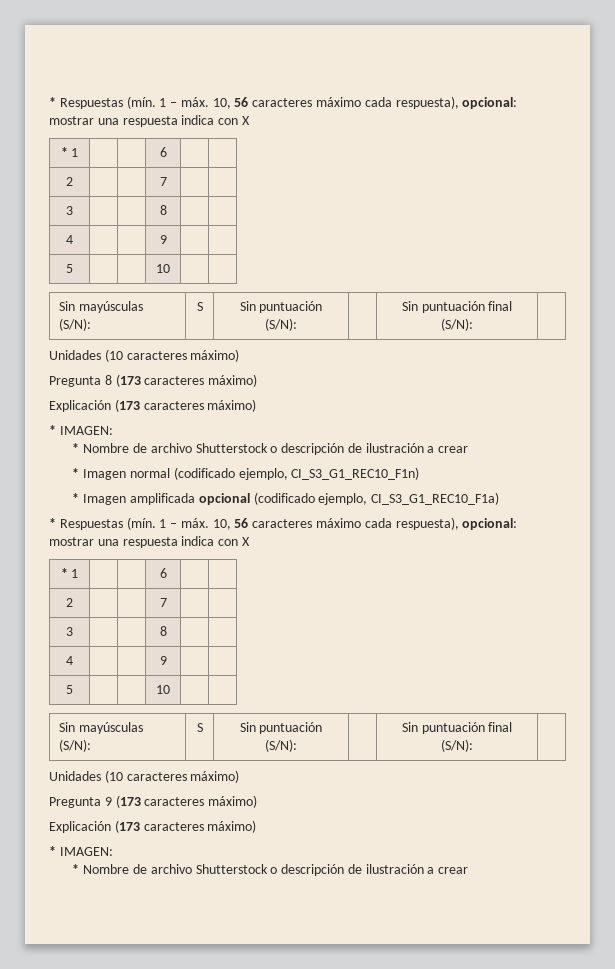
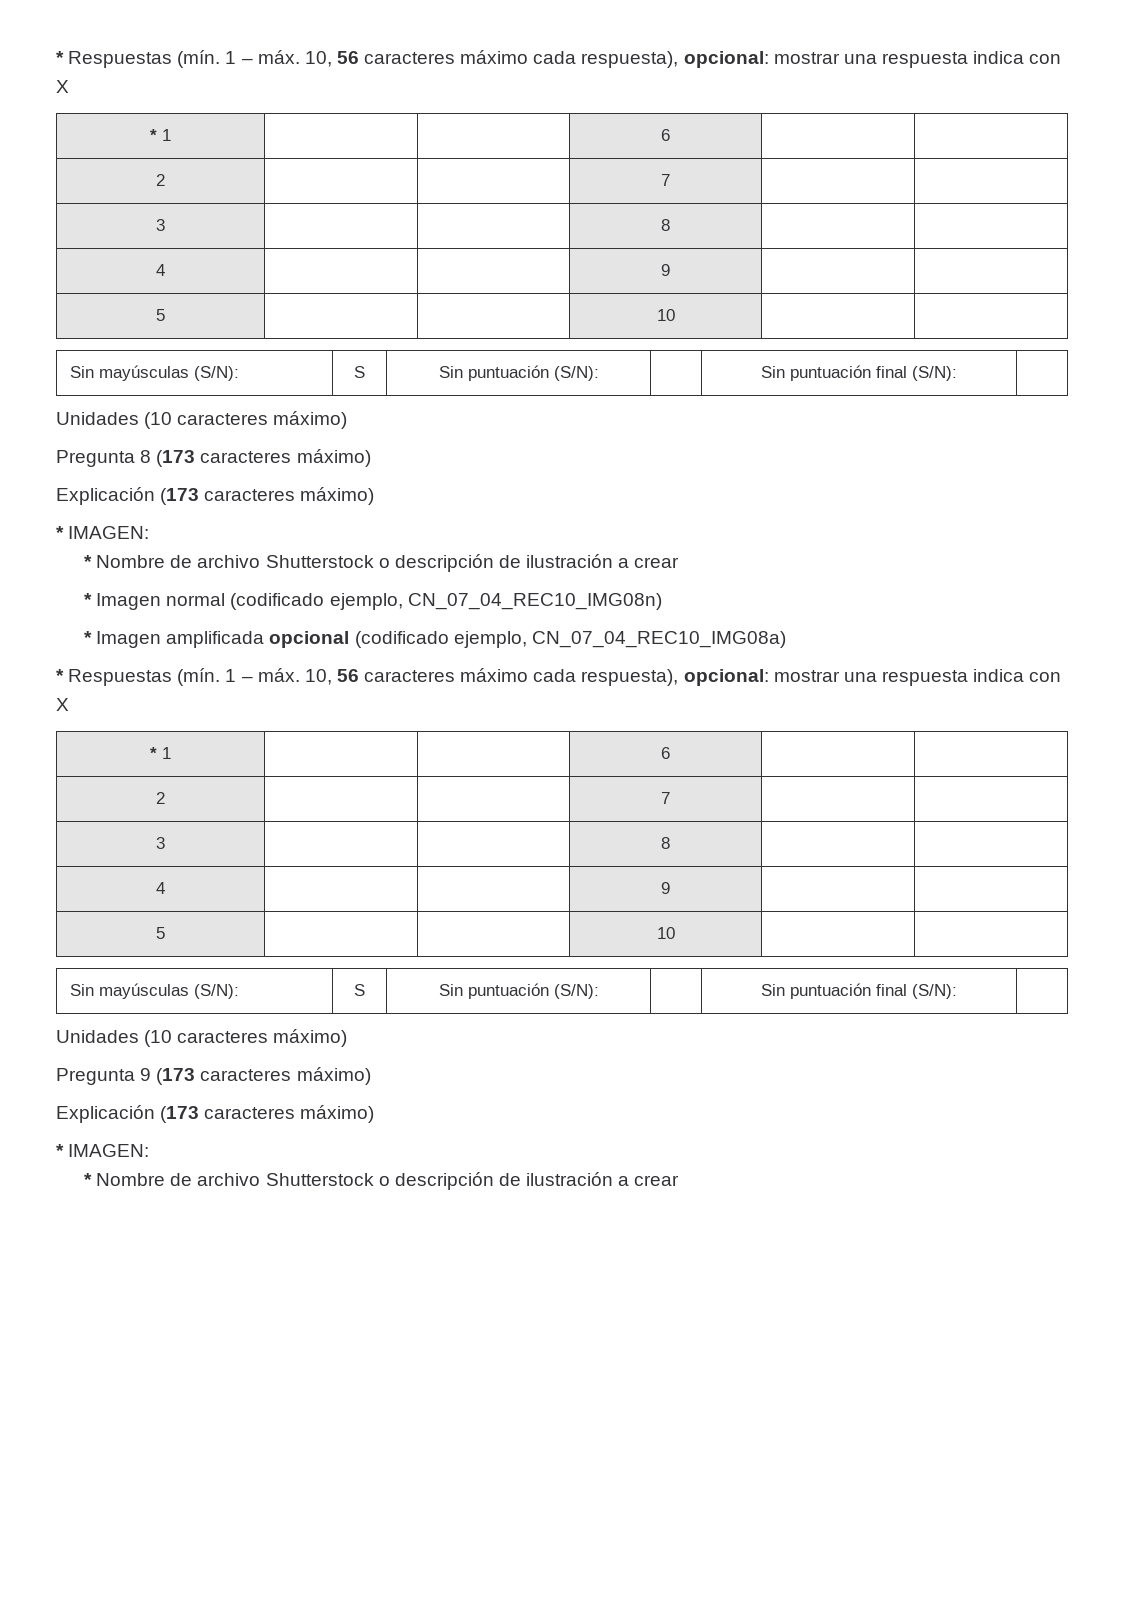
[291,467,420,480] CI_S3_G1_REC10_F1n) -> [407,593,662,610] CN_07_04_REC10_IMG08n)
[371,492,500,505] CI_S3_G1_REC10_F1a) -> [531,631,786,648] CN_07_04_REC10_IMG08a)

